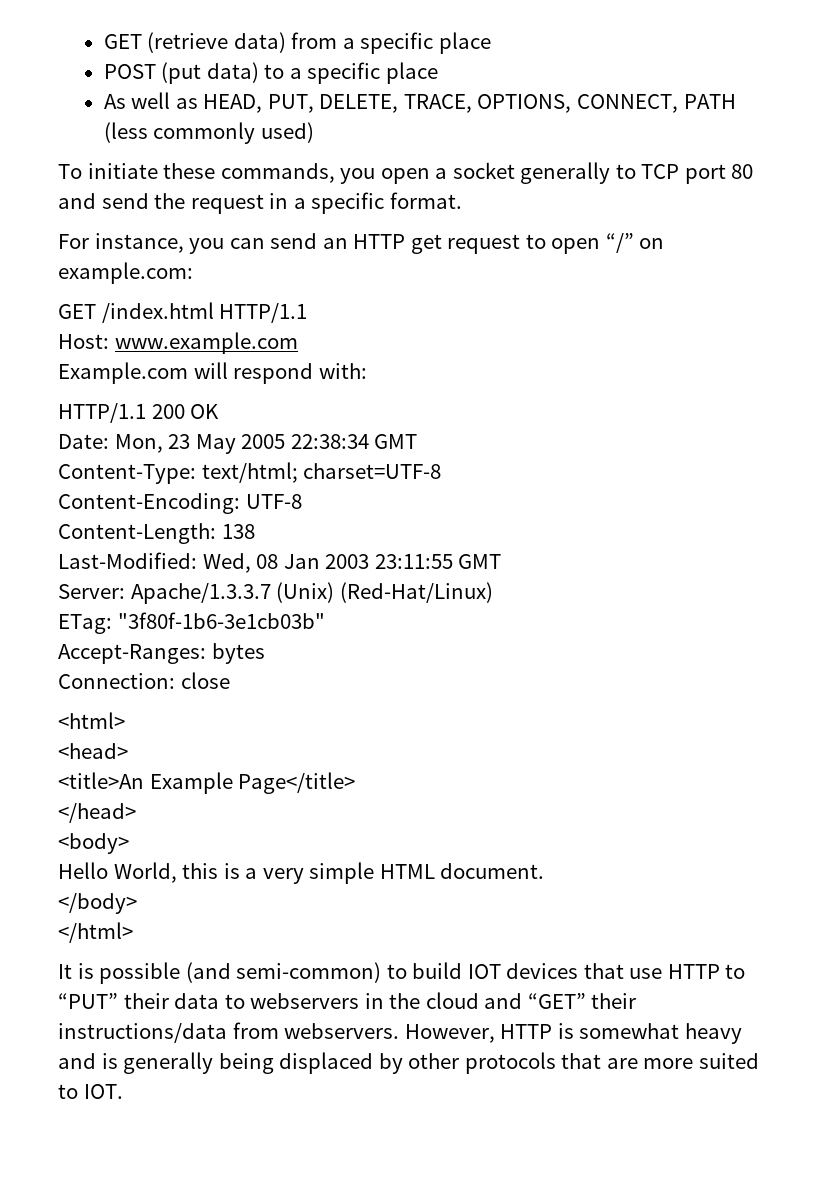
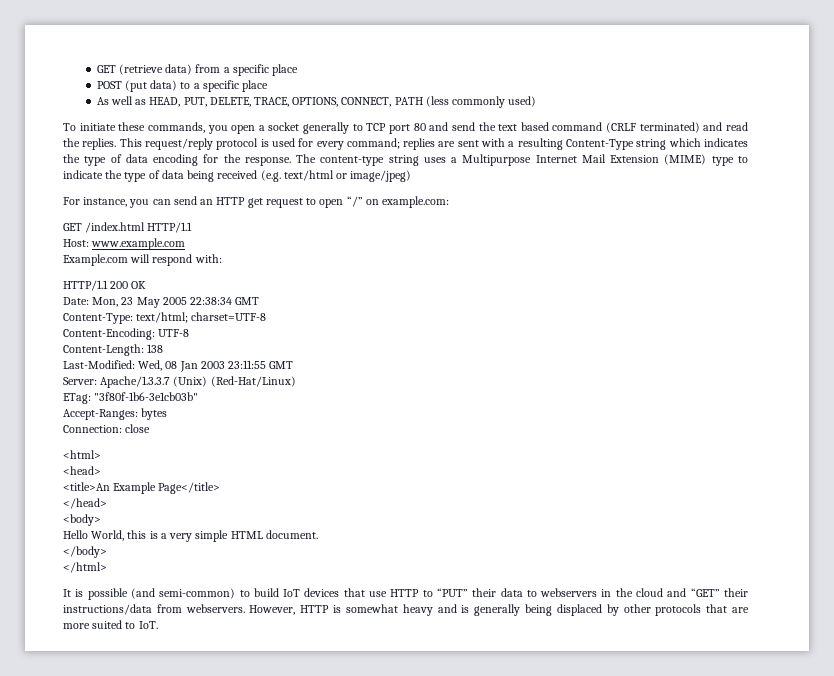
[190,192,462,214] request in a specific format. -> [498,122,748,133] [63,138,748,150] [63,154,748,166] [63,170,412,182] text based command (CRLF terminated) and read the replies. This request/reply protocol is used for every command; replies are sent with a resulting Content-Type string which indicates the type of data encoding for the response. The content-type string uses a Multipurpose Internet Mail Extension (MIME) type to indicate the type of data being received (e.g. text/html or image/jpeg)
[467,964,501,979] IOT -> [283,589,301,597] IoT
[83,1084,123,1099] IOT. -> [138,621,158,629] IoT.

